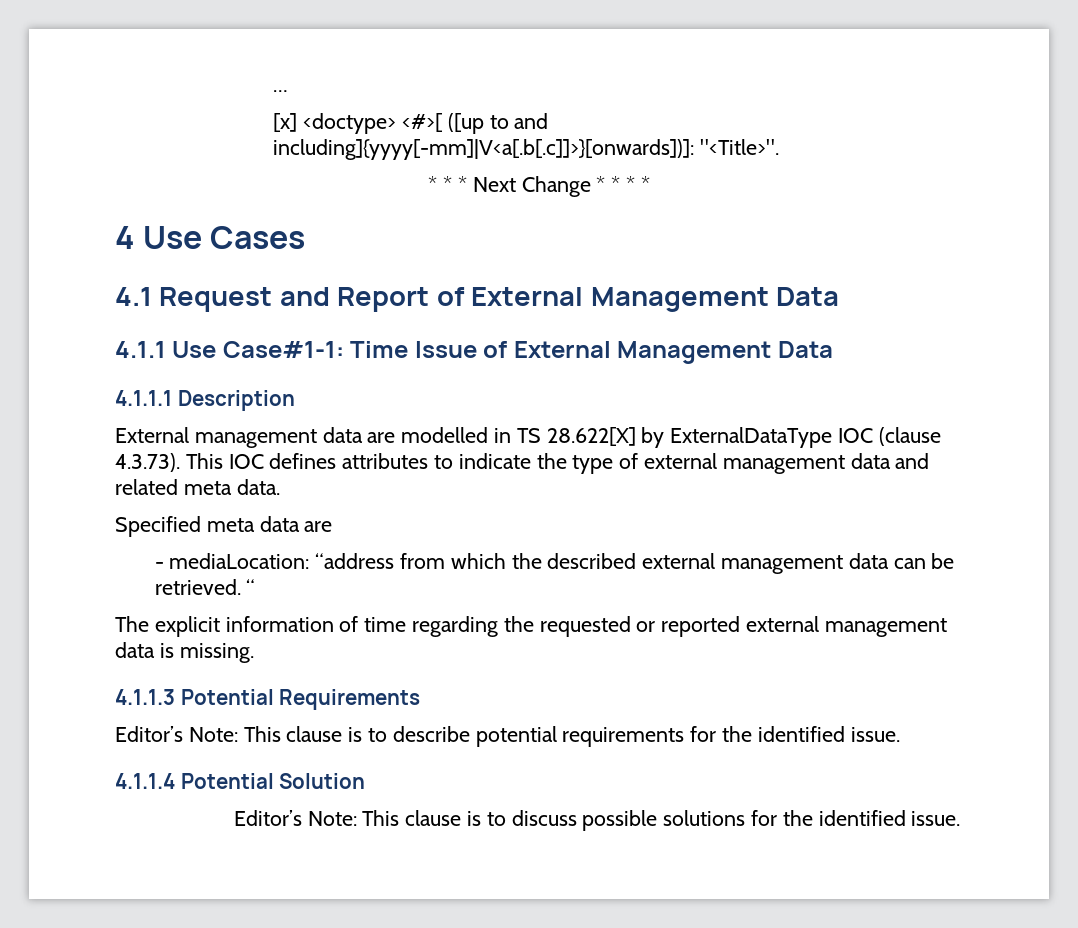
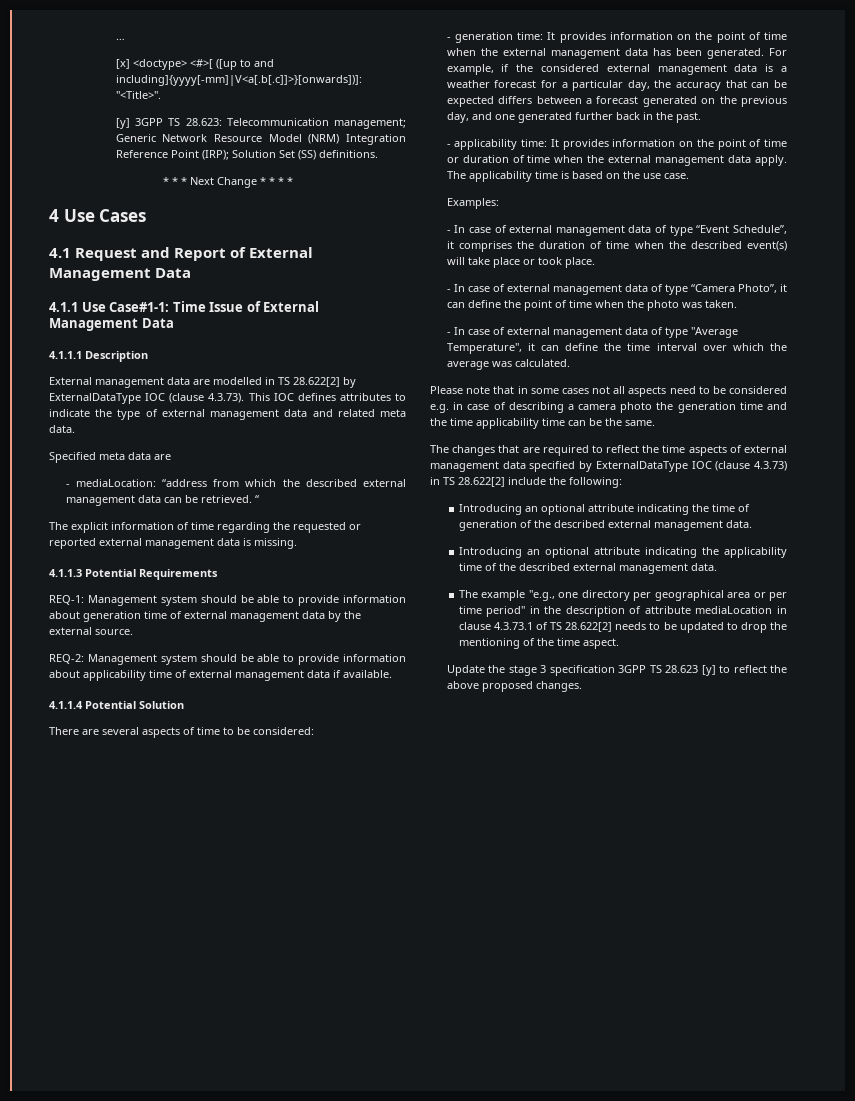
(780, 147) none -> [115,118,406,129] [115,134,406,145] [115,150,378,160] // [y] 3GPP TS 28.623: Telecommunication management; Generic Network Resource Model (NRM) Integration Reference Point (IRP); Solution Set (SS) definitions.
[546,427,636,446] 28.622[X] -> [293,377,340,387] 28.622[2]
[115,726,900,747] [115,773,366,789] [233,810,961,831] Editor’s Note: This clause is to describe potential requirements for the identified issue. // 4.1.1.4 Potential Solution // Editor’s Note: This clause is to discuss possible solutions for the identified issue. -> [49,595,406,606] [49,611,361,622] [49,627,133,635] [49,654,406,665] [49,670,392,681] [49,701,184,709] [49,727,314,738] [446,32,787,43] [446,48,787,59] [446,64,787,75] [446,80,787,91] [446,96,787,107] [446,112,701,123] [446,139,787,150] [446,155,787,166] [446,171,689,182] [446,198,499,209] [446,225,787,236] [446,241,787,252] [446,257,595,268] [446,284,787,295] [446,300,737,311] [446,327,738,338] [446,343,788,354] [446,359,570,370] [430,386,787,397] [430,402,787,413] [430,418,655,429] [430,445,787,456] [430,461,787,472] [430,477,622,488] [458,504,750,515] [458,520,752,531] [458,547,787,558] [458,563,717,574] [458,590,787,601] [458,606,787,617] [458,622,787,633] [458,638,619,649] [446,665,787,676] [446,681,582,692] REQ-1: Management system should be able to provide information about generation time of external management data by the external source. // REQ-2: Management system should be able to provide information about applicability time of external management data if available. // 4.1.1.4 Potential Solution // There are several aspects of time to be considered: // - generation time: It provides information on the point of time when the external management data has been generated. For example, if the considered external management data is a weather forecast for a particular day, the accuracy that can be expected differs between a forecast generated on the previous day, and one generated further back in the past. // - applicability time: It provides information on the point of time or duration of time when the external management data apply. The applicability time is based on the use case. // Examples: // - In case of external management data of type “Event Schedule”, it comprises the duration of time when the described event(s) will take place or took place. // - In case of external management data of type “Camera Photo”, it can define the point of time when the photo was taken. // - In case of external management data of type "Average Temperature", it can define the time interval over which the average was calculated. // Please note that in some cases not all aspects need to be considered e.g. in case of describing a camera photo the generation time and the time applicability time can be the same. // The changes that are required to reflect the time aspects of external management data specified by ExternalDataType IOC (clause 4.3.73) in TS 28.622[2] include the following: // Introducing an optional attribute indicating the time of generation of the described external management data. // Introducing an optional attribute indicating the applicability time of the described external management data. // The example "e.g., one directory per geographical area or per time period" in the description of attribute mediaLocation in clause 4.3.73.1 of TS 28.622[2] needs to be updated to drop the mentioning of the time aspect. // Update the stage 3 specification 3GPP TS 28.623 [y] to reflect the above proposed changes.

